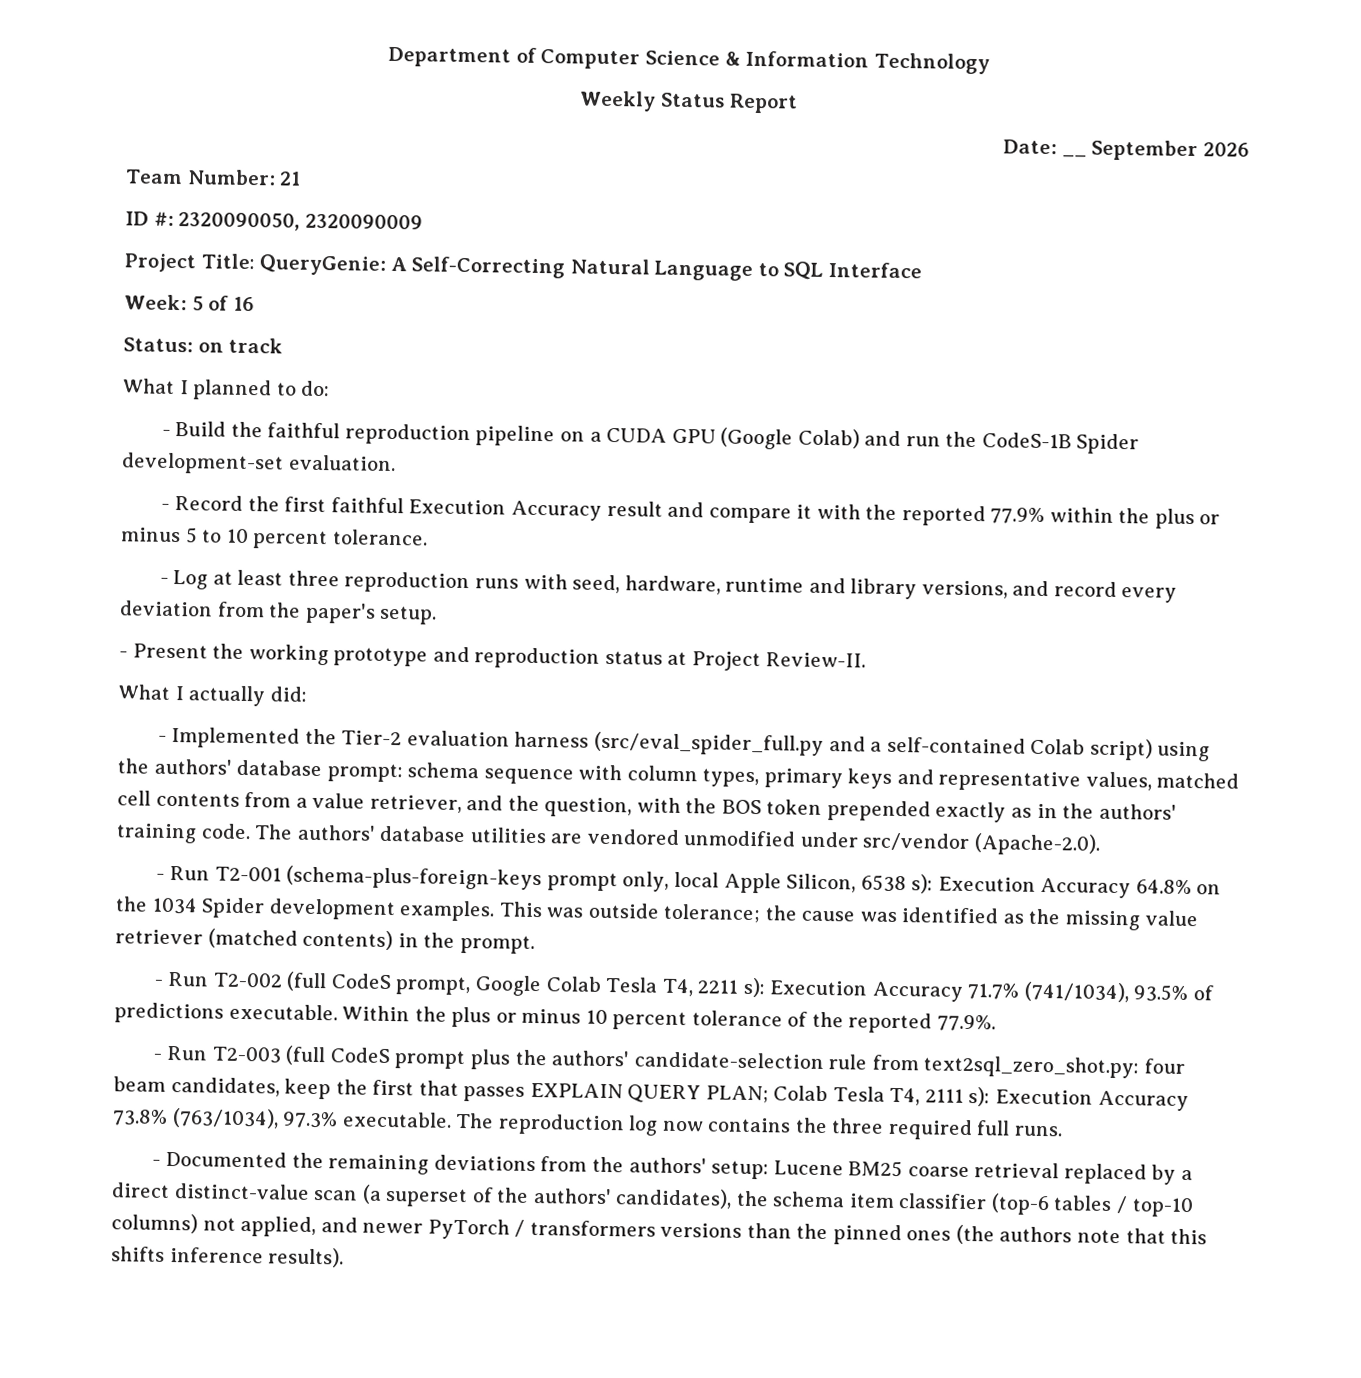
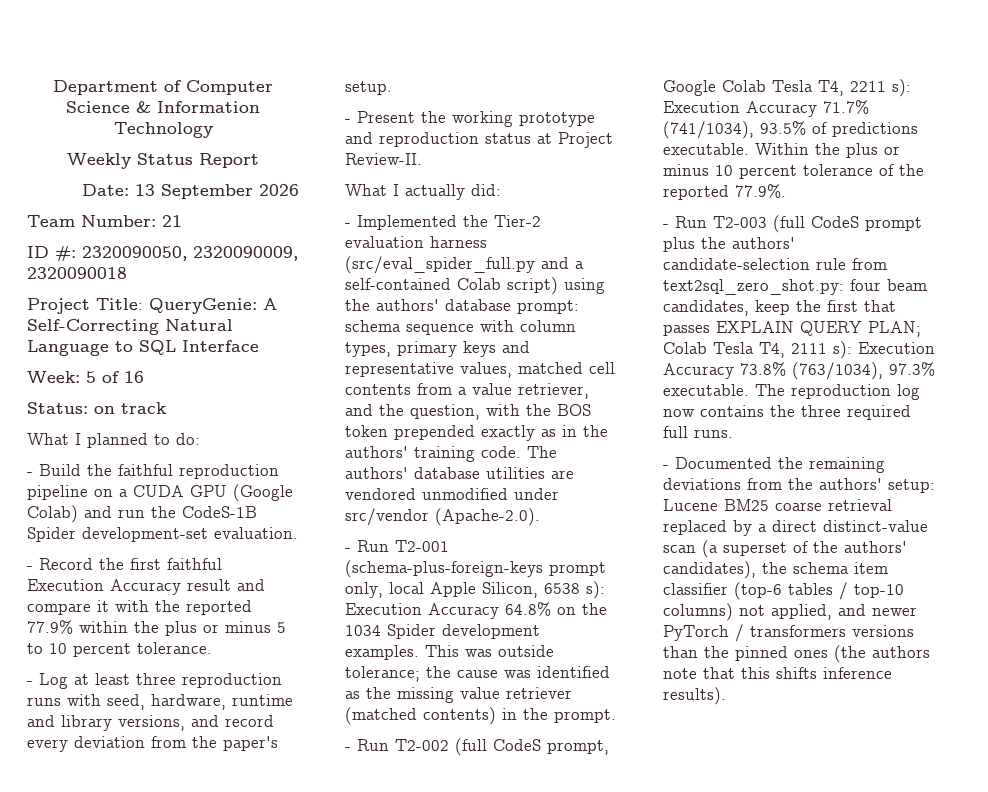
[1061,154,1087,158] __ -> [135,184,155,196] 13
[304,213,423,230] 2320090009 -> [193,246,298,261] [27,267,127,279] 2320090009, 2320090018

